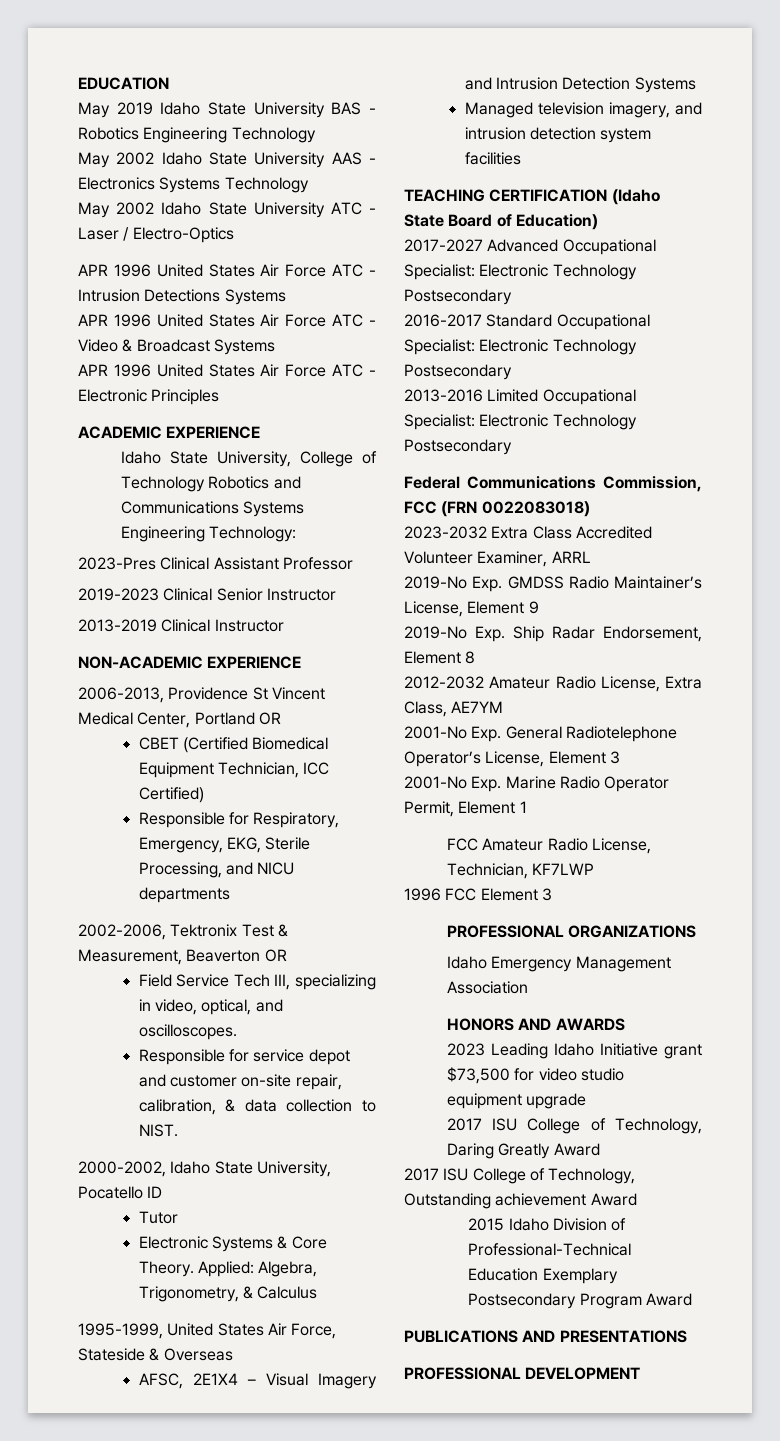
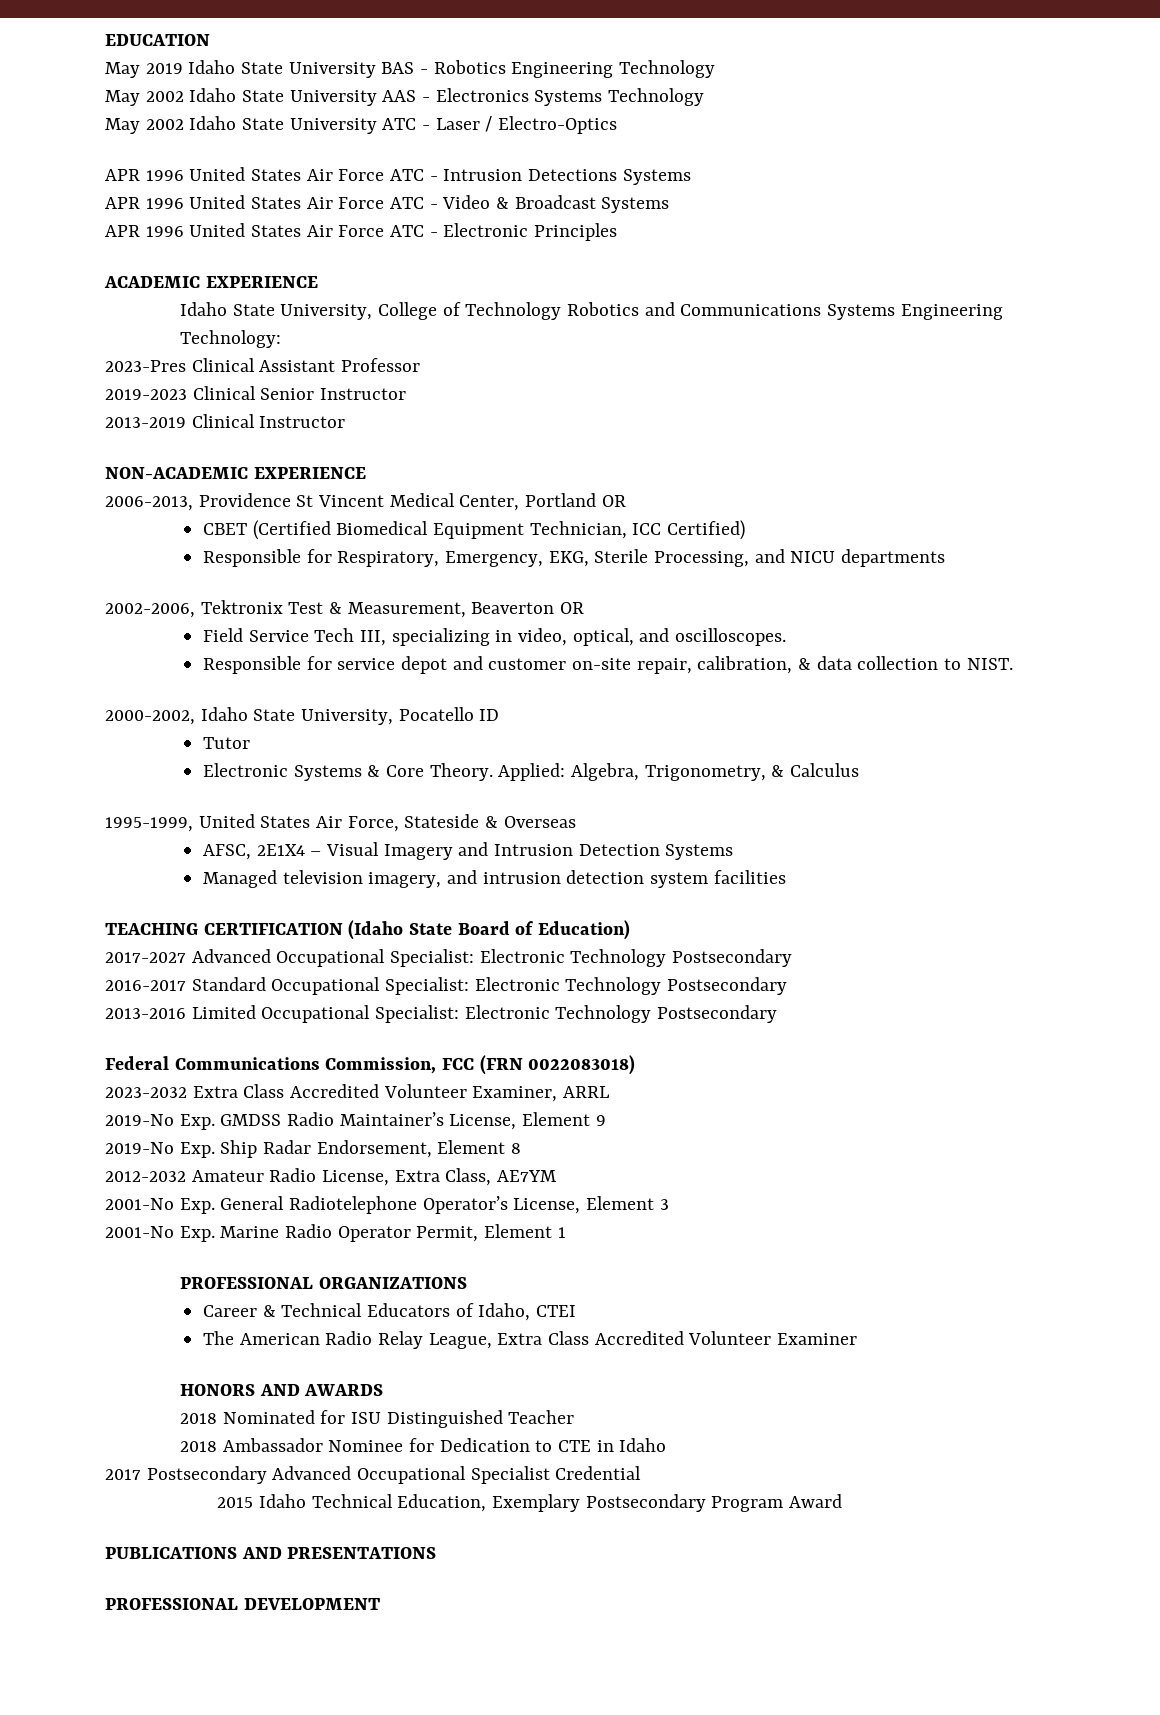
[446,838,651,854] [446,863,595,879] [404,888,552,901] [446,925,697,938] [446,956,671,972] [446,981,528,994] [446,1018,625,1031] [446,1043,702,1059] [446,1067,624,1084] [446,1093,587,1109] [446,1118,702,1134] [446,1143,600,1159] [404,1168,636,1184] [404,1193,637,1209] [468,1218,627,1231] [468,1243,632,1256] [468,1268,539,1281] FCC Amateur Radio License, Technician, KF7LWP // 1996 FCC Element 3 // PROFESSIONAL ORGANIZATIONS // Idaho Emergency Management Association // HONORS AND AWARDS // 2023 Leading Idaho Initiative grant $73,500 for video studio equipment upgrade // 2017 ISU College of Technology, Daring Greatly Award // 2017 ISU College of Technology, Outstanding achievement Award // 2015 Idaho Division of Professional-Technical Education -> [179,1277,467,1289] [203,1303,577,1321] [203,1331,858,1349] [179,1384,384,1396] [179,1410,575,1428] [179,1438,667,1452] [105,1466,642,1484] [217,1494,487,1512] PROFESSIONAL ORGANIZATIONS // Career & Technical Educators of Idaho, CTEI // The American Radio Relay League, Extra Class Accredited Volunteer Examiner // HONORS AND AWARDS // 2018 Nominated for ISU Distinguished Teacher // 2018 Ambassador Nominee for Dedication to CTE in Idaho // 2017 Postsecondary Advanced Occupational Specialist Credential // 2015 Idaho Technical Education,

